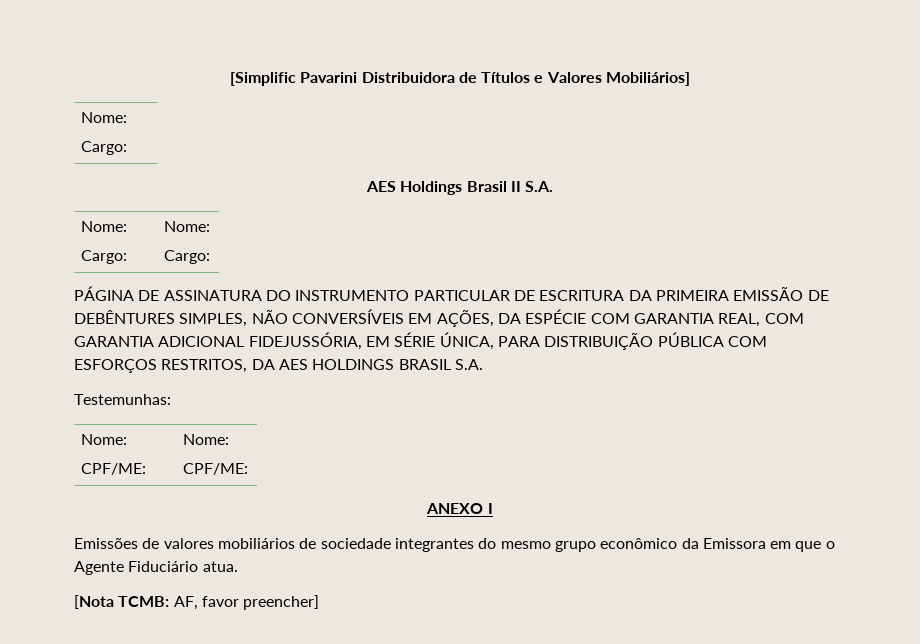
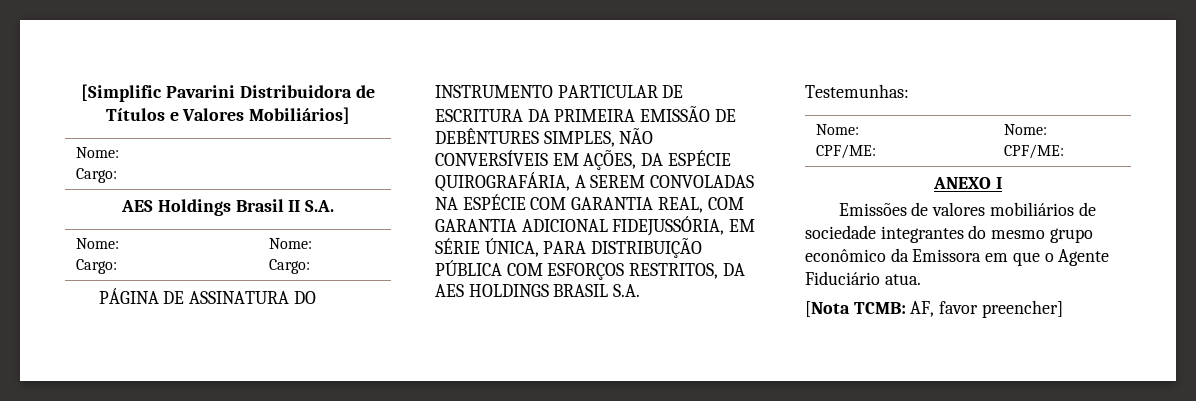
(587, 316) none -> [435,172,755,192] [435,194,526,210] QUIROGRAFÁRIA, A SEREM CONVOLADAS NA ESPÉCIE

